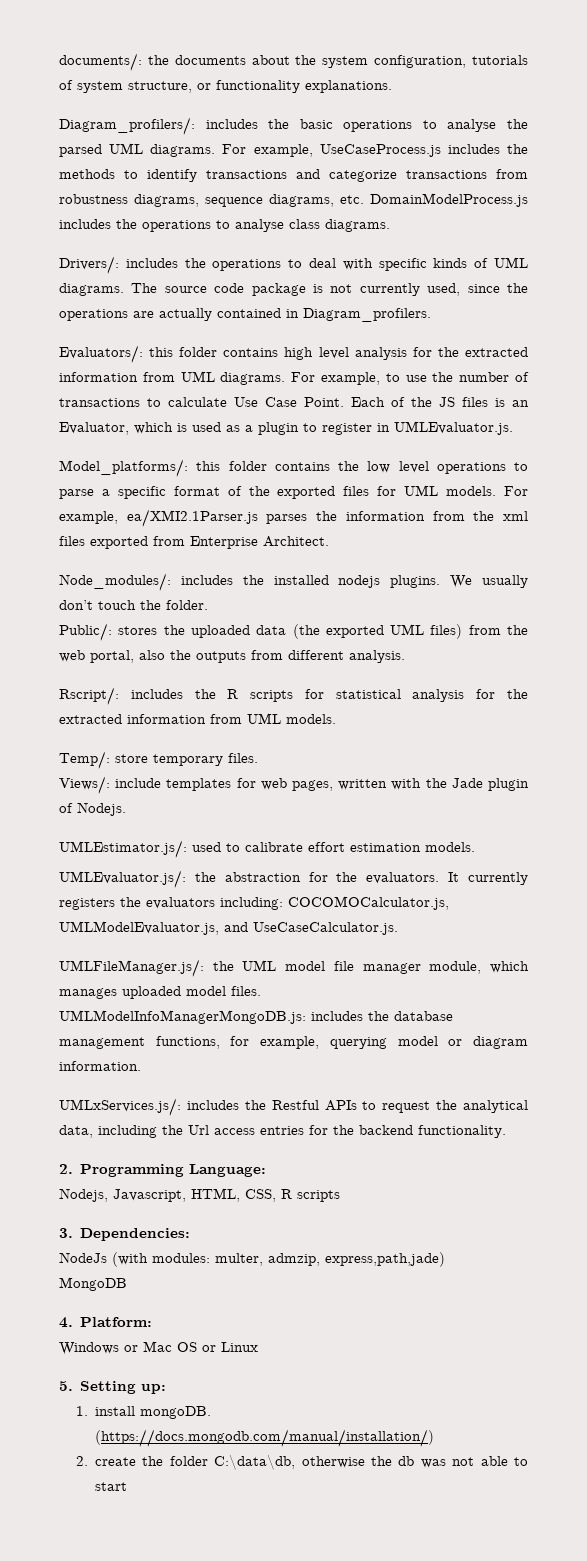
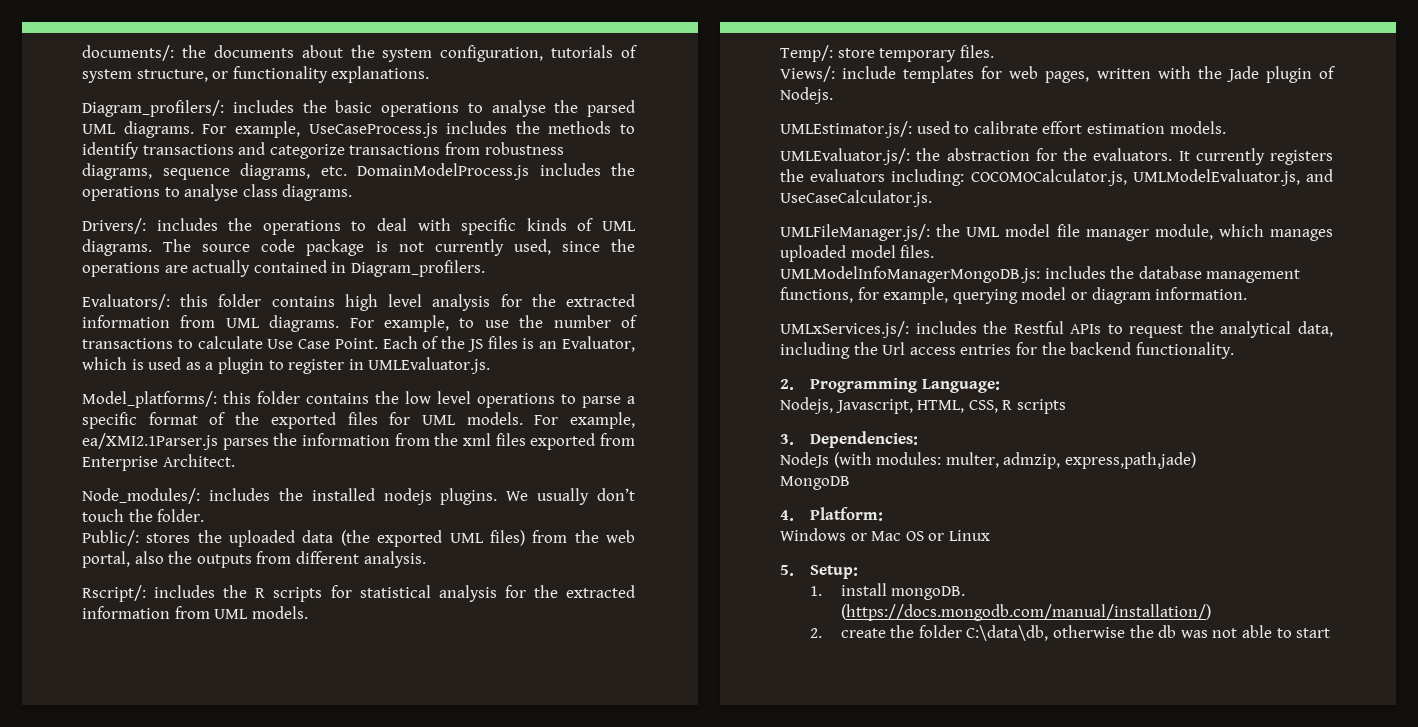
[80,1381,167,1394] Setting up: -> [810,565,859,579] Setup:

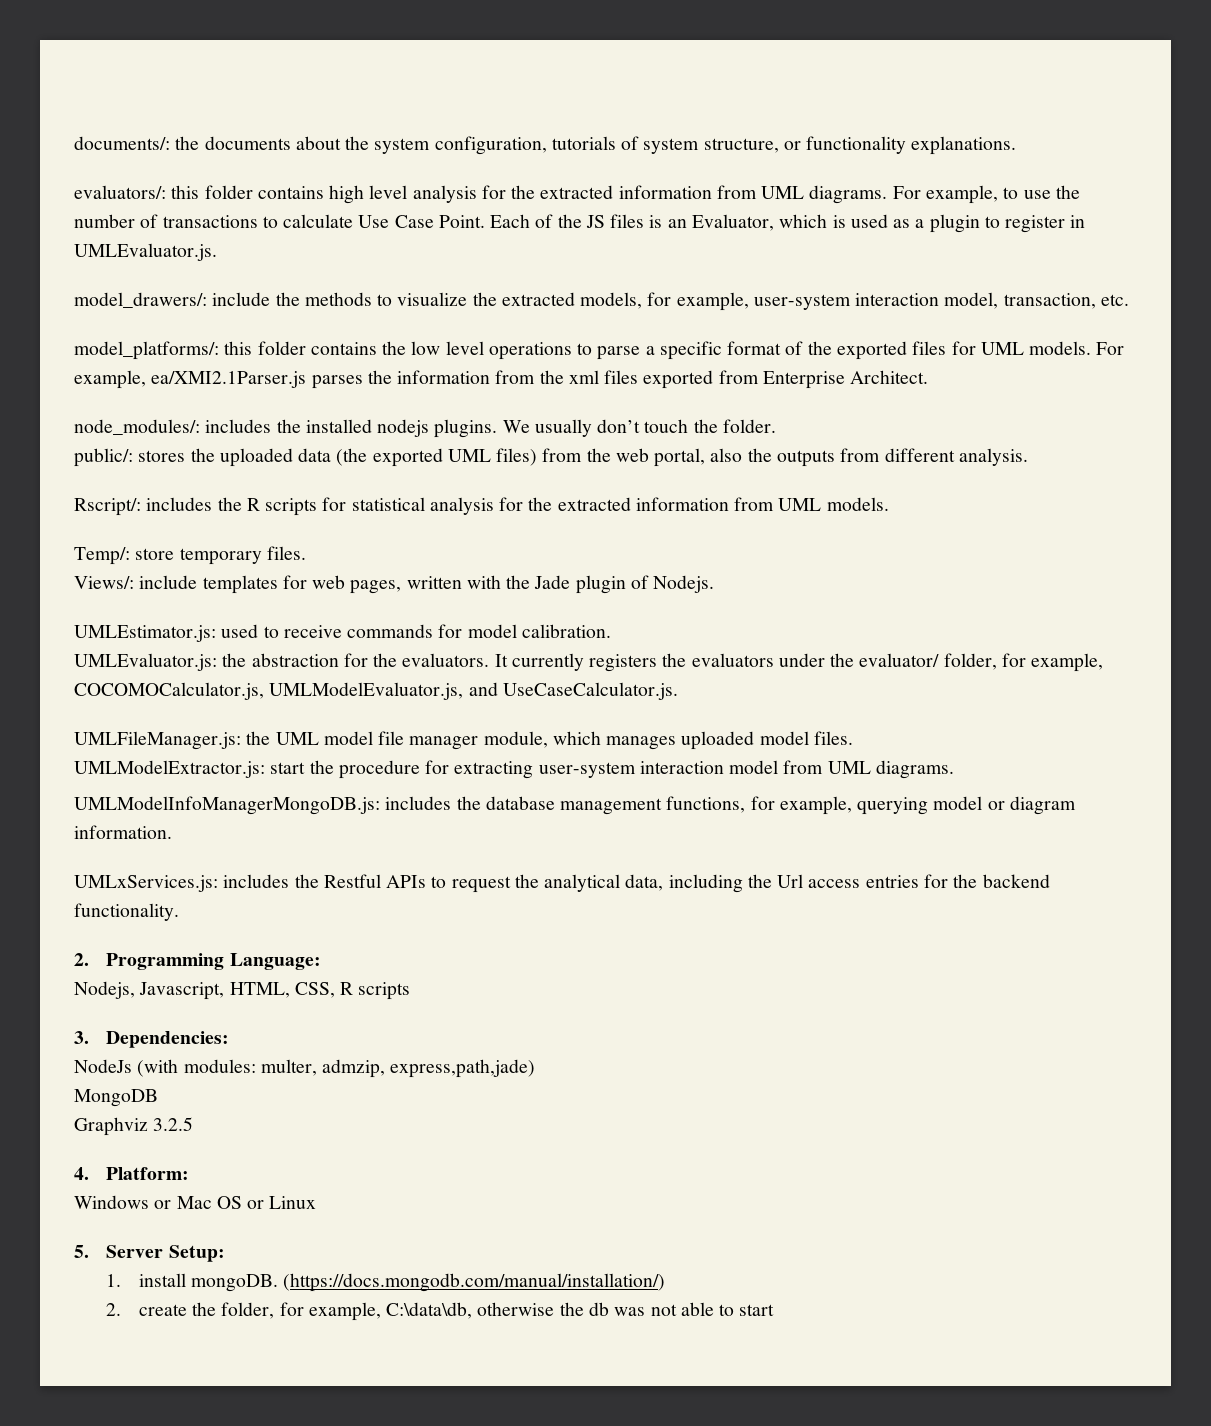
[82,100,635,117] [82,121,635,138] [82,142,564,159] [82,163,635,180] [82,184,353,201] [82,218,637,235] [82,239,636,256] [82,260,485,277] [82,294,170,310] Diagram_profilers/: includes the basic operations to analyse the parsed UML diagrams. For example, UseCaseProcess.js includes the methods to identify transactions and categorize transactions from robustness diagrams, sequence diagrams, etc. DomainModelProcess.js includes the operations to analyse class diagrams. // Drivers/: includes the operations to deal with specific kinds of UML diagrams. The source code package is not currently used, since the operations are actually contained in Diagram_profilers. // Evaluators/: -> [74,185,166,199] evaluators/:
[82,391,217,408] Model_platforms/: -> [74,292,1129,311] [74,341,219,360] model_drawers/: include the methods to visualize the extracted models, for example, user-system interaction model, transaction, etc. // model_platforms/:
[82,488,200,504] Node_modules/: -> [74,419,200,435] node_modules/:
[82,530,139,546] Public/: -> [74,448,133,467] public/:
[780,121,912,138] UMLEstimator.js/: -> [74,625,216,642] UMLEstimator.js:
[973,121,1226,134] [780,148,910,165] calibrate effort estimation models. // UMLEvaluator.js/: -> [283,624,611,638] [74,653,217,671] receive commands for model calibration. // UMLEvaluator.js:
[891,169,965,186] including: -> [778,653,1104,672] under the evaluator/ folder, for example,
[780,224,930,241] UMLFileManager.js/: -> [74,731,241,750] UMLFileManager.js:
(935, 251) none -> [74,760,954,779] // UMLModelExtractor.js: start the procedure for extracting user-system interaction model from UML diagrams.
[780,321,909,338] UMLxServices.js/: -> [74,875,218,892] UMLxServices.js:
(850, 483) none -> [74,1117,194,1136] // Graphviz 3.2.5
(794, 570) none -> [106,1245,164,1258] Server
[918,625,962,638] folder -> [221,1302,381,1321] folder, for example,

